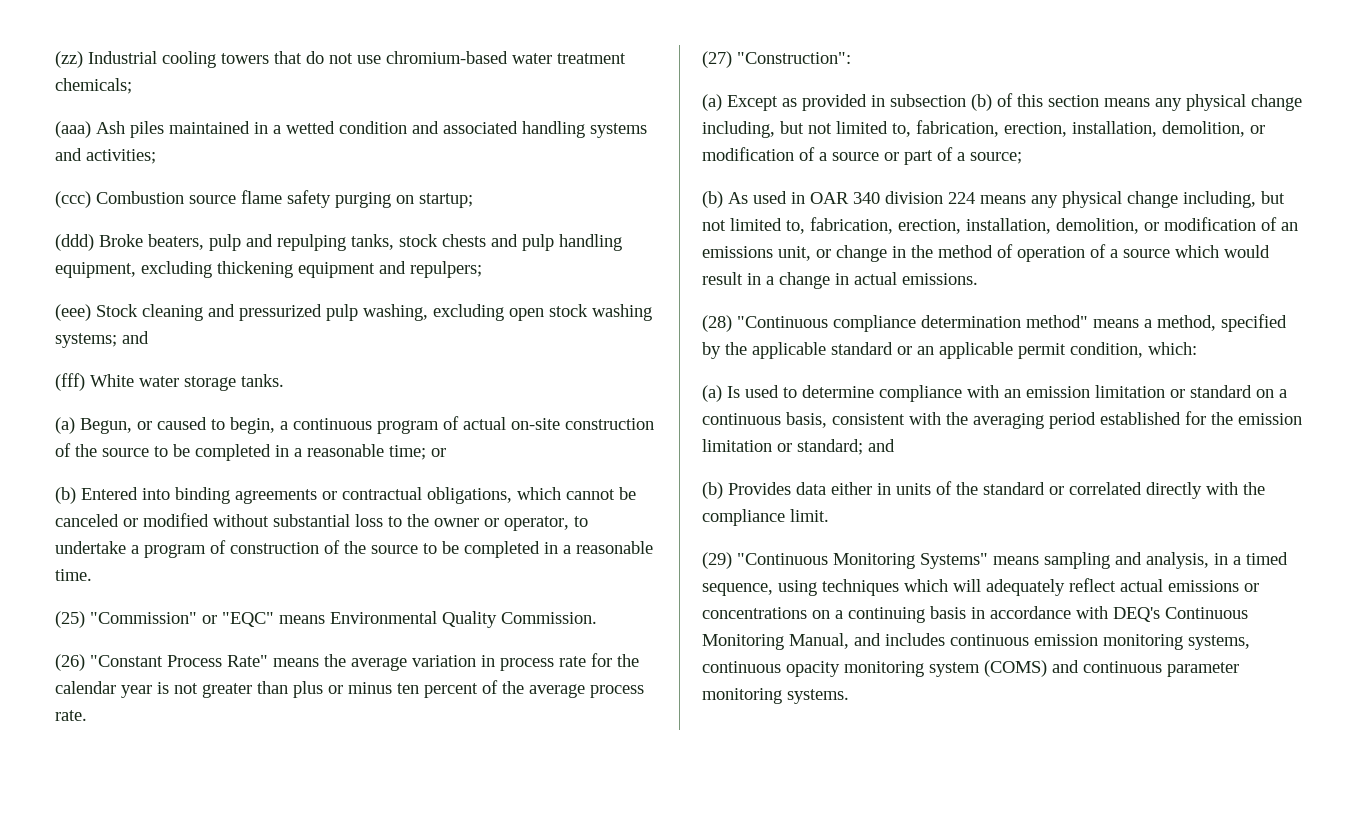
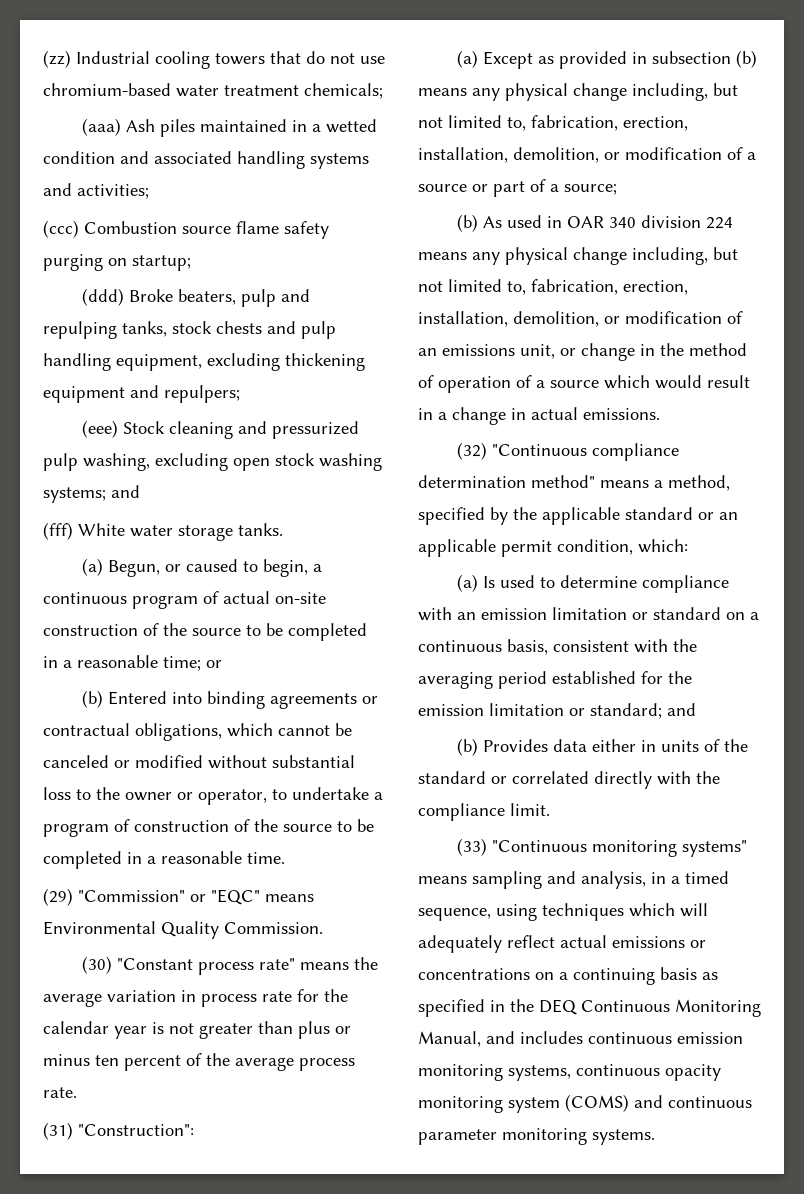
[55,611,85,628] (25) -> [43,888,73,906] (29)
[55,654,268,671] (26) "Constant Process Rate" -> [82,956,296,975] (30) "Constant process rate"
[702,51,732,68] (27) -> [43,1122,73,1140] (31)
[997,93,1099,107] of this section -> (758, 59) none
[702,315,732,332] (28) -> [457,442,488,460] (32)
[702,552,988,569] (29) "Continuous Monitoring Systems" -> [457,838,748,857] (33) "Continuous monitoring systems"
[971,606,1160,622] in accordance with DEQ's -> [702,972,718,980] [418,999,577,1017] as specified in the DEQ

